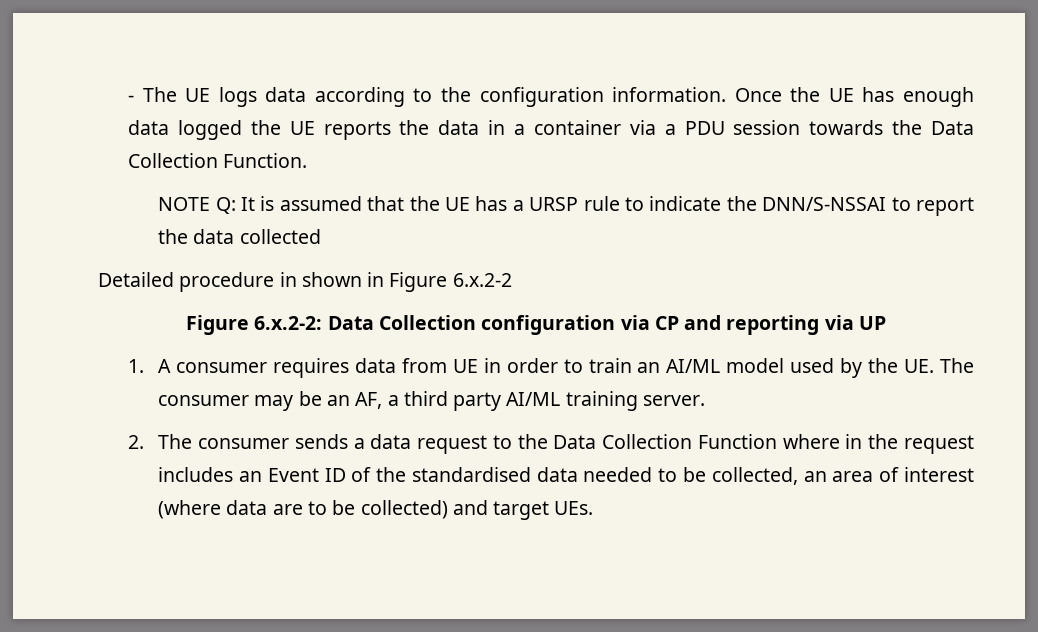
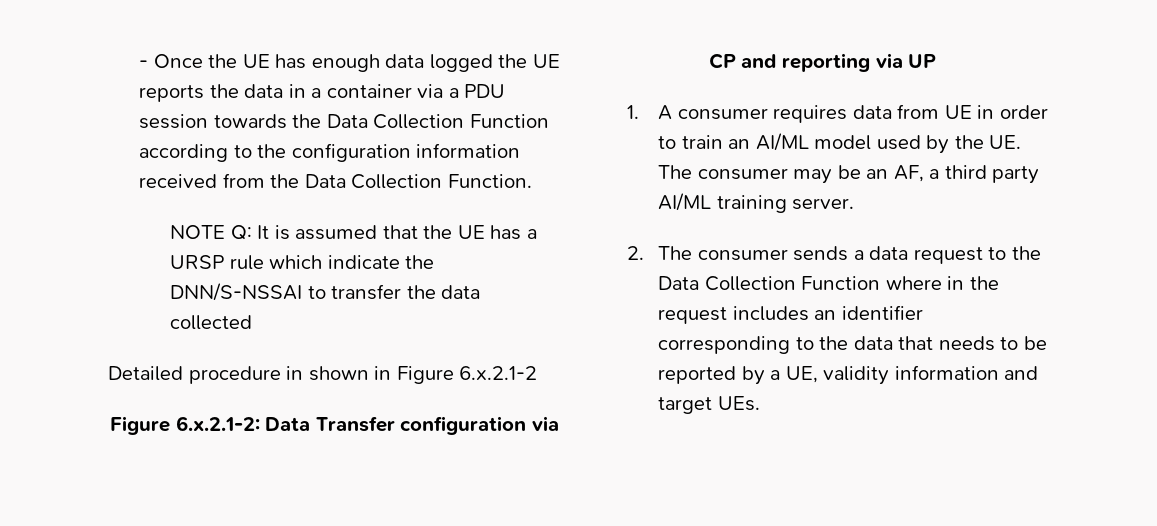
[142,87,727,107] The UE logs data according to the configuration information. -> (148, 64) none
(219, 160) none -> [469,114,549,128] [138,143,521,162] [138,173,443,189] Function according to the configuration information received from the Data Collection
[624,197,644,211] to -> [269,255,323,269] which
[916,197,975,216] report -> [331,284,402,300] transfer
[452,273,512,287] [186,315,476,335] 6.x.2-2 // Figure 6.x.2-2: Data Collection -> [459,366,538,380] [110,416,395,435] 6.x.2.1-2 // Figure 6.x.2.1-2: Data Transfer
[267,467,974,485] [158,500,448,519] Event ID of the standardised data needed to be collected, an area of interest (where data are to be collected) -> [841,305,923,320] [657,336,1047,354] [657,365,999,385] identifier corresponding to the data that needs to be reported by a UE, validity information

